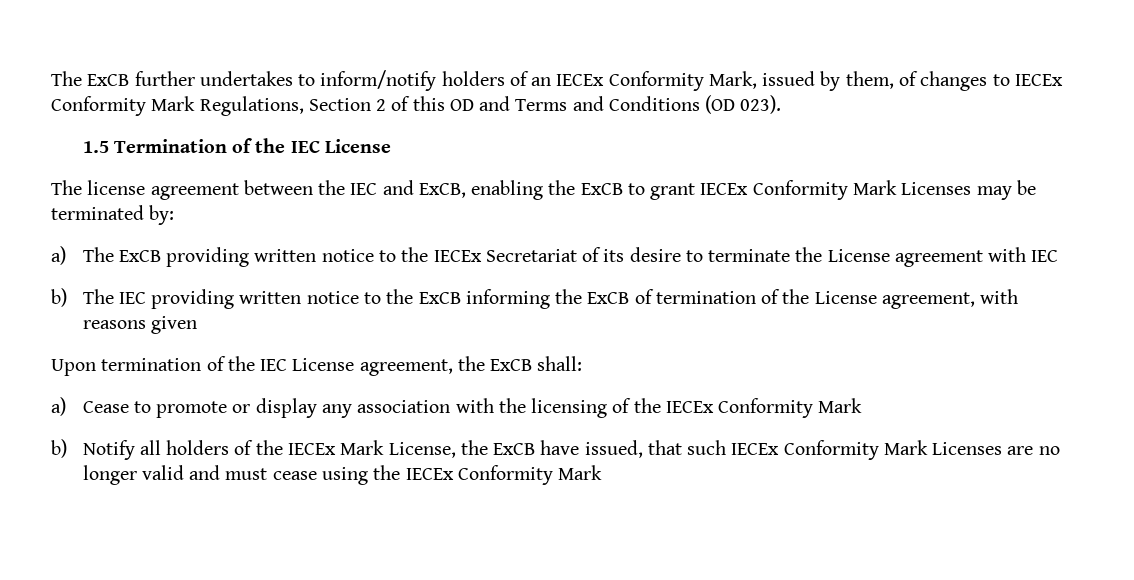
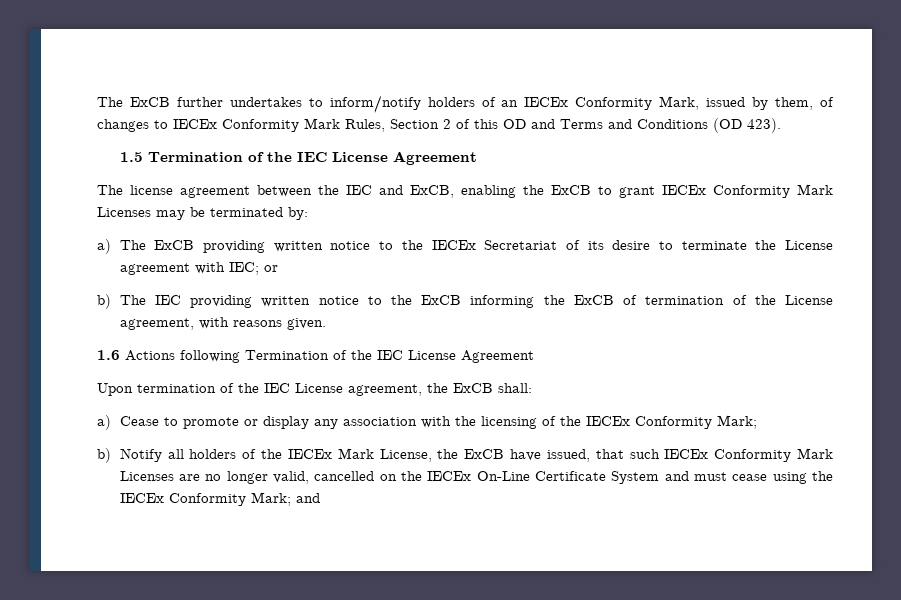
[199,96,304,116] Regulations, -> [345,119,385,132] Rules,
[740,95,782,114] 023). -> [747,118,781,133] 423).
(391, 146) none -> [392,151,477,165] Agreement
[1031,250,1059,262] IEC -> [228,262,278,275] IEC; or
[150,316,197,334] given -> [286,318,326,330] [97,350,534,363] given. // 1.6 Actions following Termination of the IEC License Agreement
[818,398,863,413] Mark -> [716,415,757,429] Mark;
[141,465,184,480] valid -> [273,471,660,484] valid, cancelled on the IECEx On-Line Certificate System
[558,465,603,480] Mark -> [250,492,320,506] Mark; and

